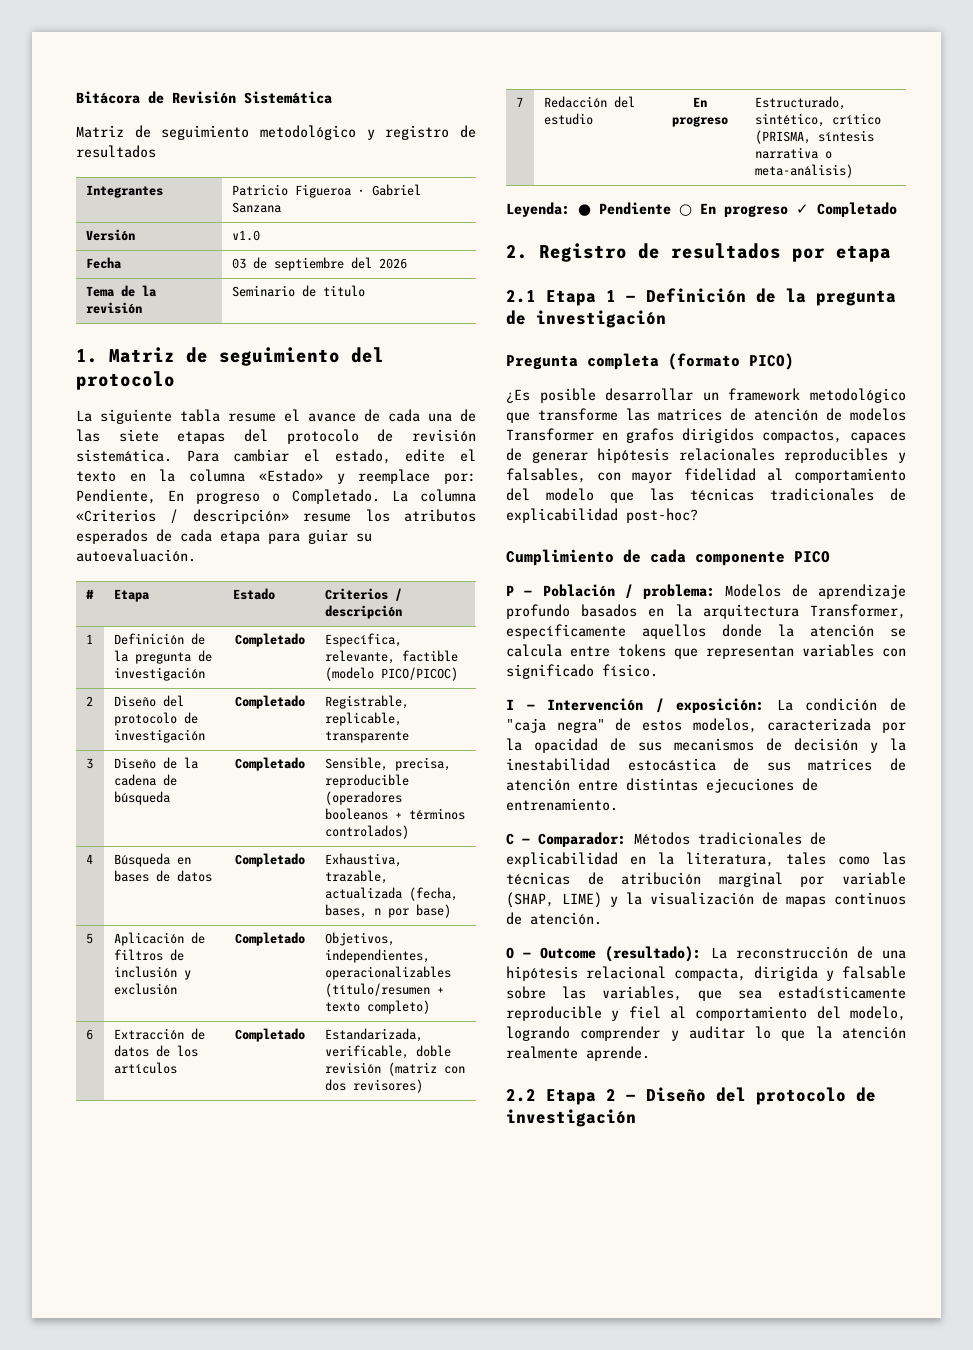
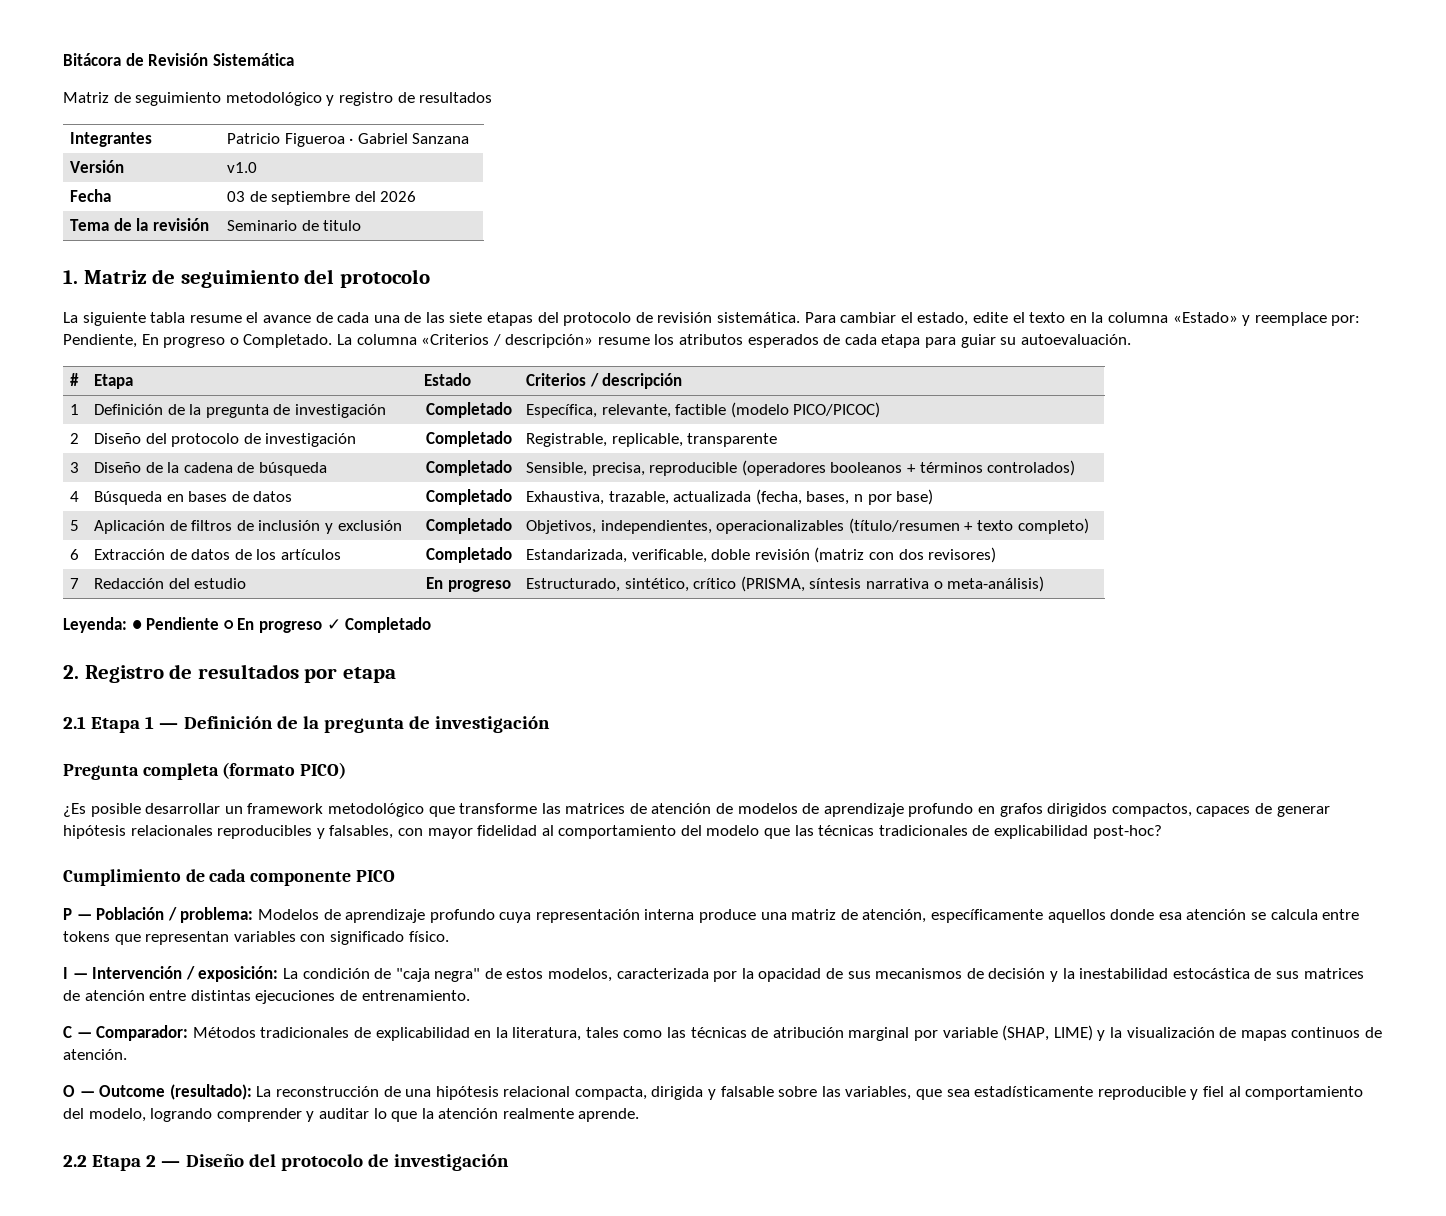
[506,428,594,441] Transformer -> [802,803,974,817] de aprendizaje profundo
[581,604,906,619] basados en la arquitectura Transformer, -> [499,909,927,923] cuya representación interna produce una matriz de atención,
[778,624,794,637] la -> [1158,912,1182,920] esa

